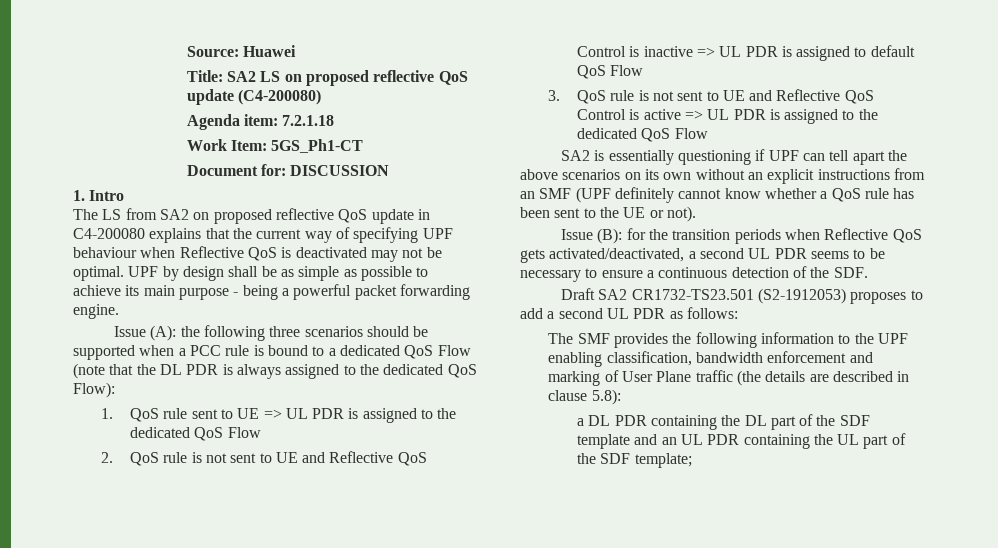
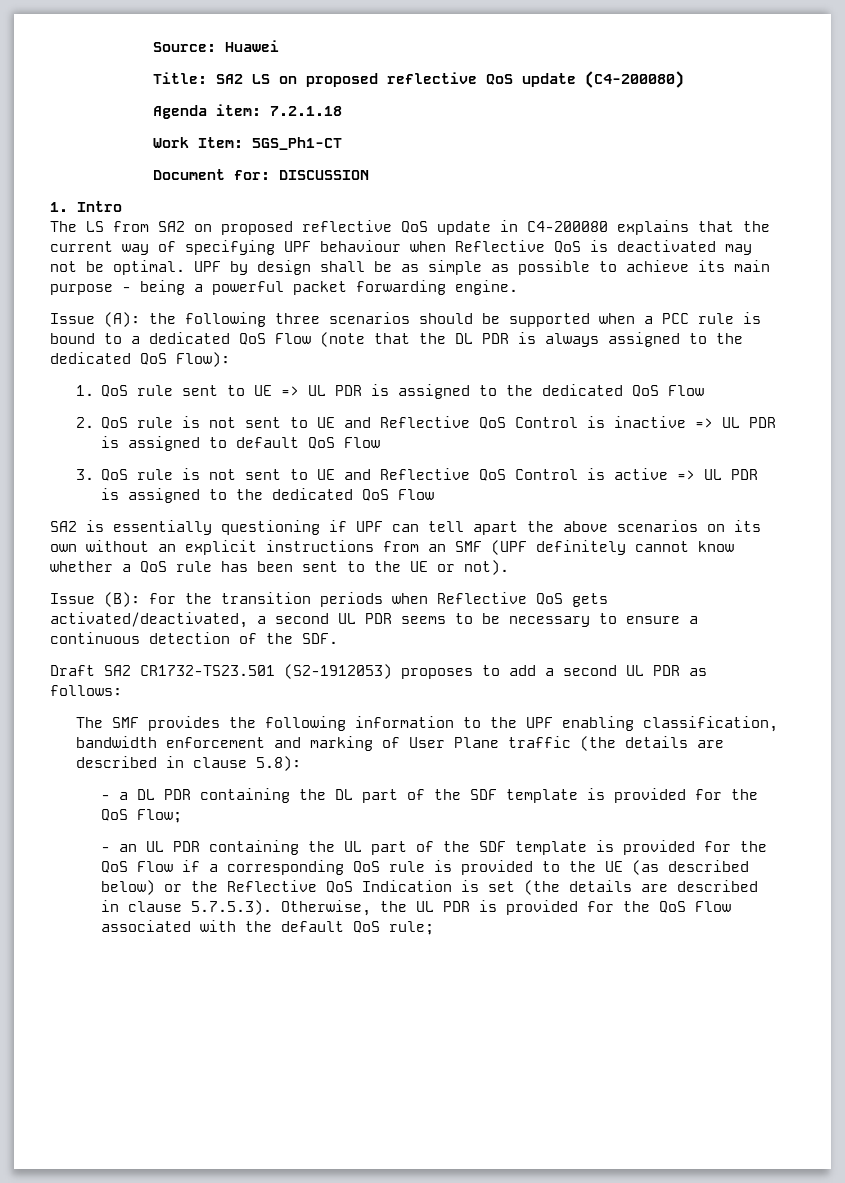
(621, 397) none -> [101,795,111,800] -
[634,434,658,445] and -> [587,788,759,803] [101,809,183,823] [101,847,111,852] is provided for the QoS Flow; // -
[634,453,692,468] template; -> [515,840,768,855] [101,860,750,875] [101,880,759,895] [101,900,732,916] [101,920,435,935] template is provided for the QoS Flow if a corresponding QoS rule is provided to the UE (as described below) or the Reflective QoS Indication is set (the details are described in clause 5.7.5.3). Otherwise, the UL PDR is provided for the QoS Flow associated with the default QoS rule;

